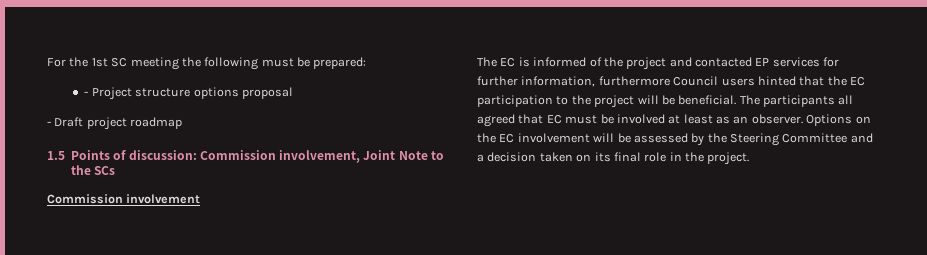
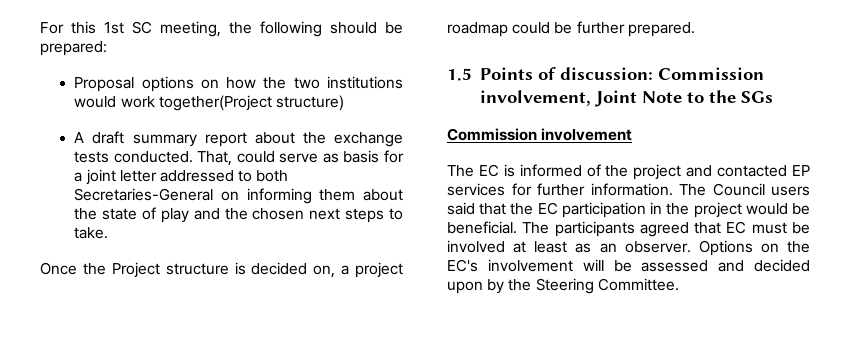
[69,57,89,67] the -> [71,21,96,34] this
[130,57,179,70] meeting -> [160,21,221,37] meeting,
[261,58,294,67] must -> [330,22,377,34] should
[84,87,293,100] [47,117,183,130] - Project structure options proposal // - Draft project roadmap -> [74,76,403,92] [74,95,344,111] [74,131,403,147] [74,150,404,166] [74,169,289,185] [74,188,403,204] [74,207,403,223] [74,227,109,239] [40,262,403,278] [447,21,695,37] Proposal options on how the two institutions would work together(Project structure) // A draft summary report about the exchange tests conducted. That, could serve as basis for a joint letter addressed to both Secretaries-General on informing them about the state of play and the chosen next steps to take. // Once the Project structure is decided on, a project roadmap could be further prepared.
[94,166,116,175] SCs -> [740,91,773,103] SGs
[521,76,670,87] information, furthermore -> [590,183,706,196] information. The
[757,76,796,86] hinted -> [447,202,475,215] said
[556,95,659,108] to the project will -> [650,202,788,218] in the project would
[838,95,854,105] all -> (635, 229) none
[499,134,515,143] EC -> [447,259,478,272] EC's
[691,133,873,146] [477,152,750,165] by the Steering Committee and a decision taken on its final role in the project. -> [718,259,810,272] [447,278,679,294] and decided upon by the Steering Committee.

